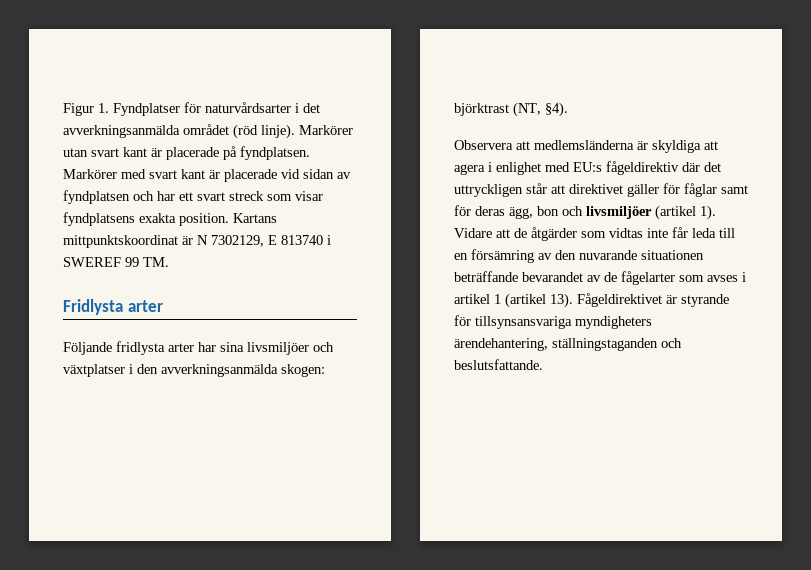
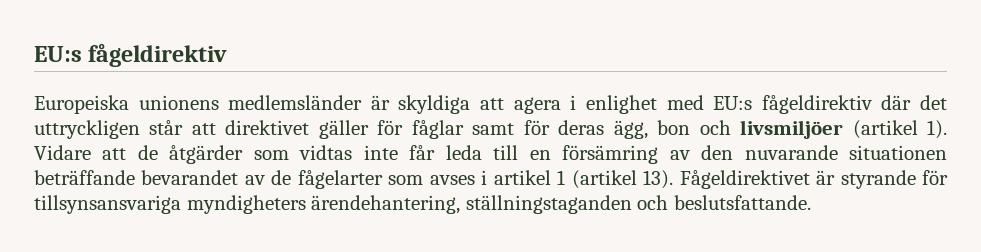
[63,102,320,116] [63,124,353,139] [63,146,310,160] [63,169,351,182] [63,190,323,204] [63,212,277,226] [63,235,331,248] [63,257,169,267] [63,299,163,315] [63,341,334,355] [63,364,325,377] [454,102,568,117] [454,140,634,150] Figur 1. Fyndplatser för naturvårdsarter i det avverkningsanmälda området (röd linje). Markörer utan svart kant är placerade på fyndplatsen. Markörer med svart kant är placerade vid sidan av fyndplatsen och har ett svart streck som visar fyndplatsens exakta position. Kartans mittpunktskoordinat är N 7302129, E 813740 i SWEREF 99 TM. // Fridlysta arter // Följande fridlysta arter har sina livsmiljöer och växtplatser i den avverkningsanmälda skogen: björktrast (NT, §4). // Observera att medlemsländerna -> [34,43,228,67] [34,95,363,114] EU:s fågeldirektiv // Europeiska unionens medlemsländer

